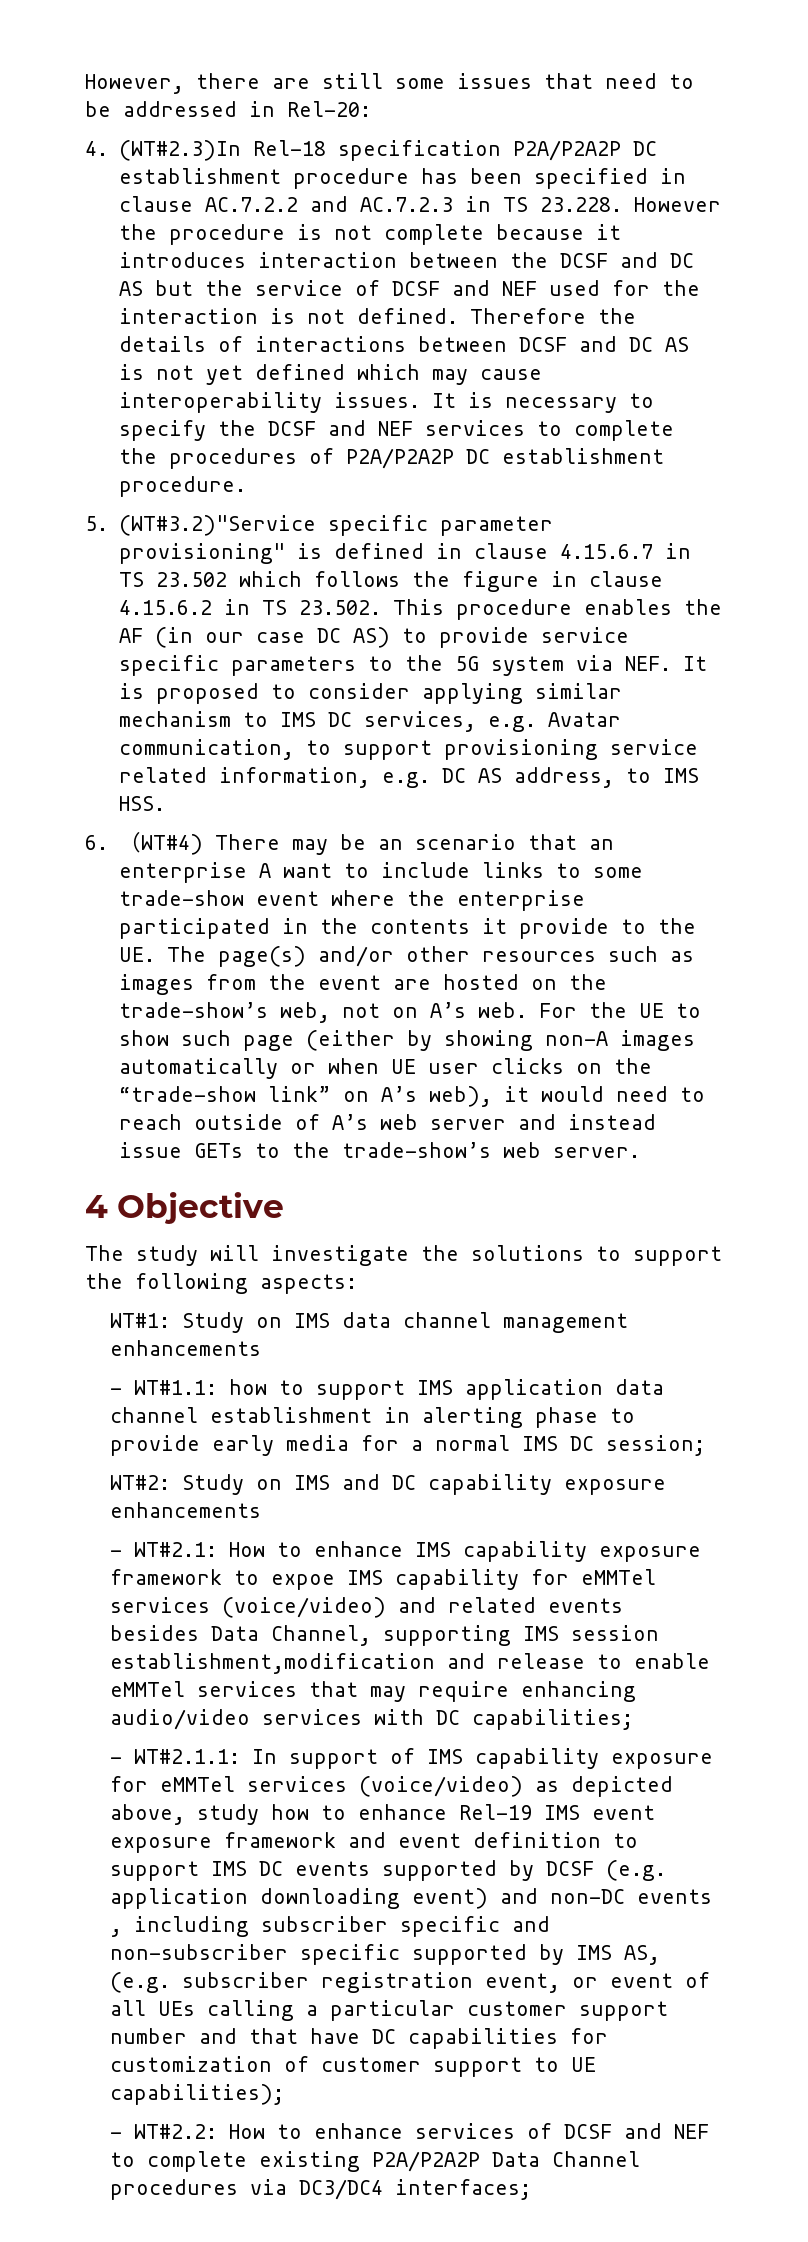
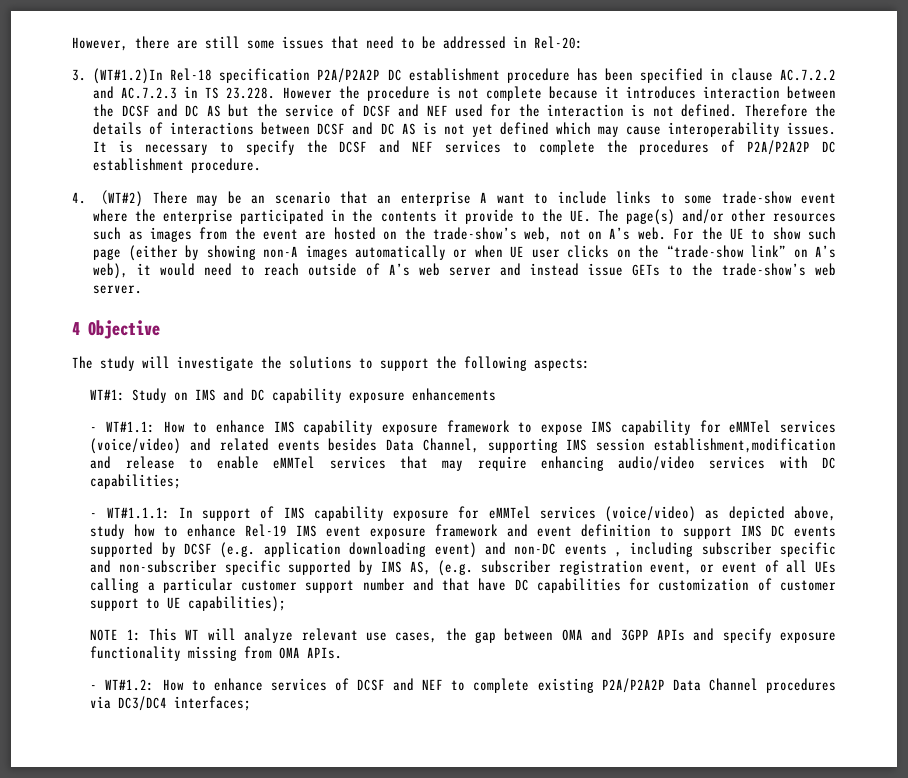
[85,140,241,161] 4. (WT#2.3)In -> [72,68,164,84] 3. (WT#1.2)In
[85,515,553,536] [118,543,691,564] [118,571,663,592] [118,599,722,620] [118,627,629,648] [118,655,707,676] [118,683,622,704] [118,711,621,732] [118,739,698,760] [118,767,699,788] [118,796,165,811] [85,832,203,855] 5. (WT#3.2)"Service specific parameter provisioning" is defined in clause 4.15.6.7 in TS 23.502 which follows the figure in clause 4.15.6.2 in TS 23.502. This procedure enables the AF (in our case DC AS) to provide service specific parameters to the 5G system via NEF. It is proposed to consider applying similar mechanism to IMS DC services, e.g. Avatar communication, to support provisioning service related information, e.g. DC AS address, to IMS HSS. // 6.（WT#4) -> [72,190,144,207] 4.（WT#2)
[341,1312,628,1333] [109,1340,261,1356] [109,1379,664,1400] [109,1407,635,1428] [109,1435,705,1456] [109,1474,330,1495] data channel management enhancements // - WT#1.1: how to support IMS application data channel establishment in alerting phase to provide early media for a normal IMS DC session; // WT#2: Study on IMS -> (217, 395) none
[133,1542,217,1557] WT#2.1: -> [105,421,155,433] WT#1.1:
[270,1574,335,1590] expoe -> [540,424,583,435] expose
[133,1749,240,1764] WT#2.1.1: -> [106,507,170,519] WT#1.1.1:
[109,2124,217,2139] // - WT#2.2: -> [90,628,836,643] [90,646,343,661] [90,679,155,691] // NOTE 1: This WT will analyze relevant use cases, the gap between OMA and 3GPP APIs and specify exposure functionality missing from OMA APIs. // - WT#1.2:

